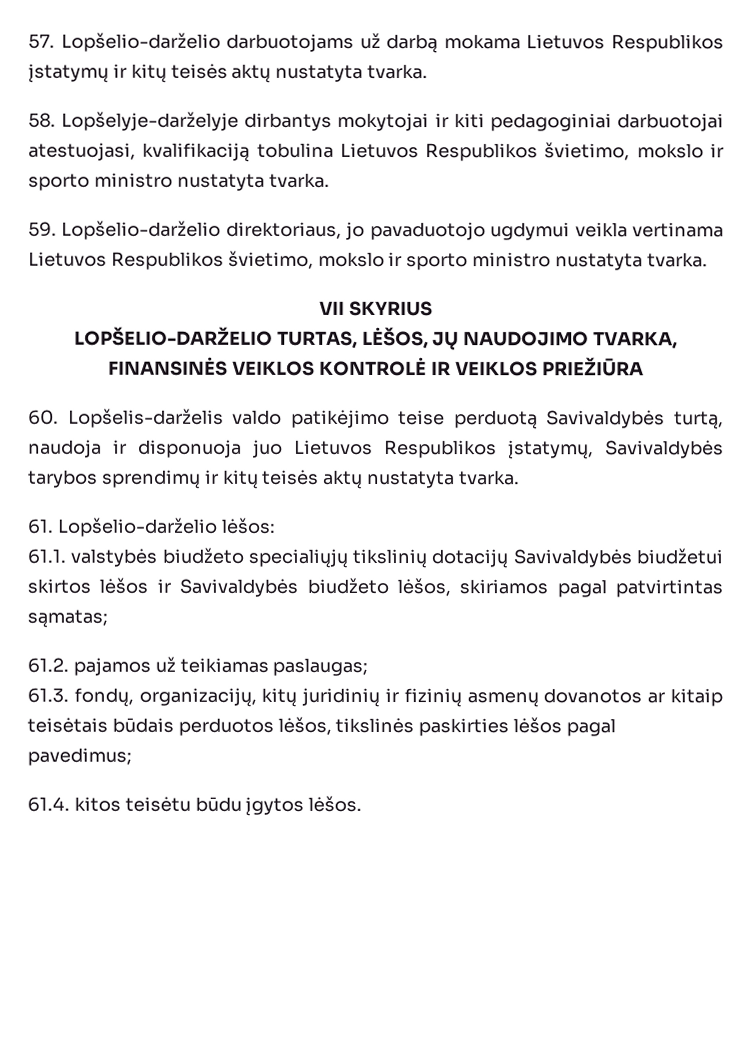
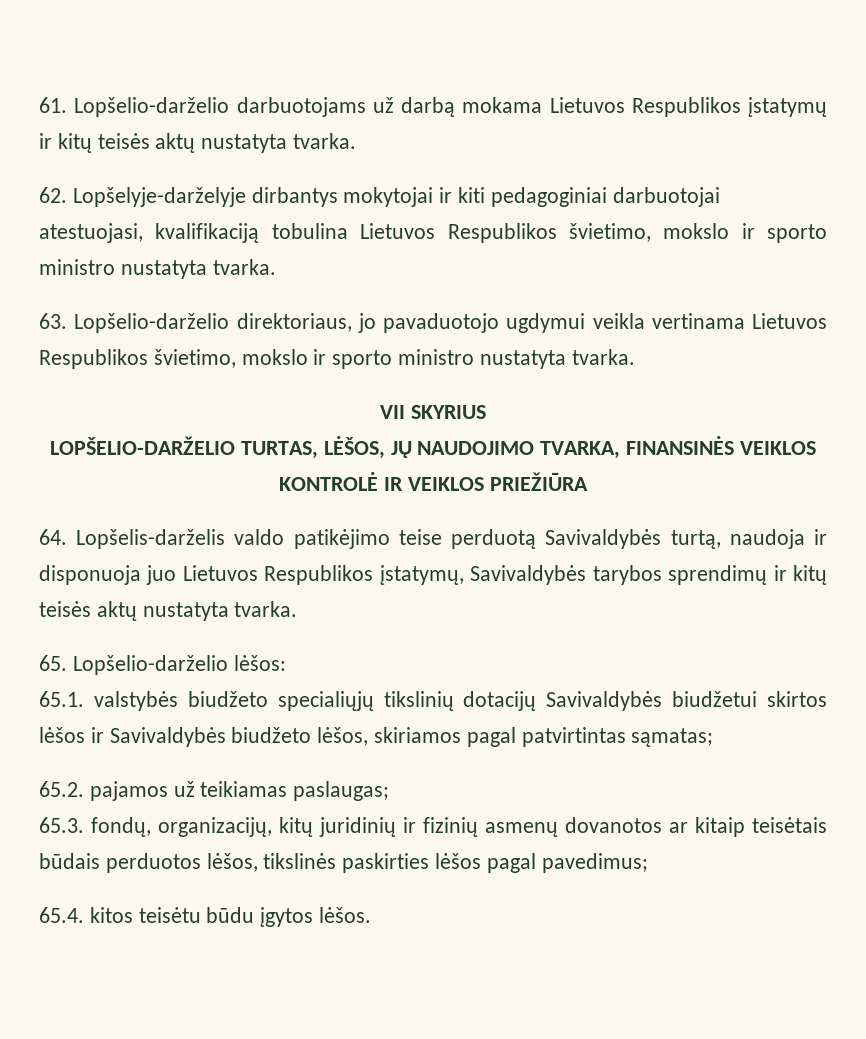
[28,33,55,49] 57. -> [39,97,67,113] 61.
[28,112,56,128] 58. -> [39,187,67,203] 62.
[28,221,57,237] 59. -> [39,313,67,329] 63.
[28,409,59,425] 60. -> [39,529,67,545] 64.
[27,518,54,534] 61. -> [39,655,67,671] 65.
[27,548,66,564] 61.1. -> [39,691,84,707] 65.1.
[27,657,69,673] 61.2. -> [39,781,84,797] 65.2.
[27,687,69,703] 61.3. -> [39,817,84,833] 65.3.
[27,796,70,812] 61.4. -> [39,907,84,923] 65.4.

